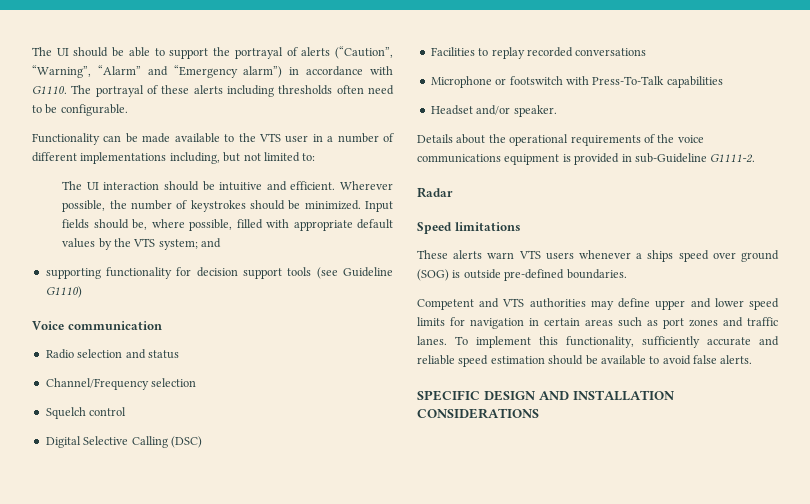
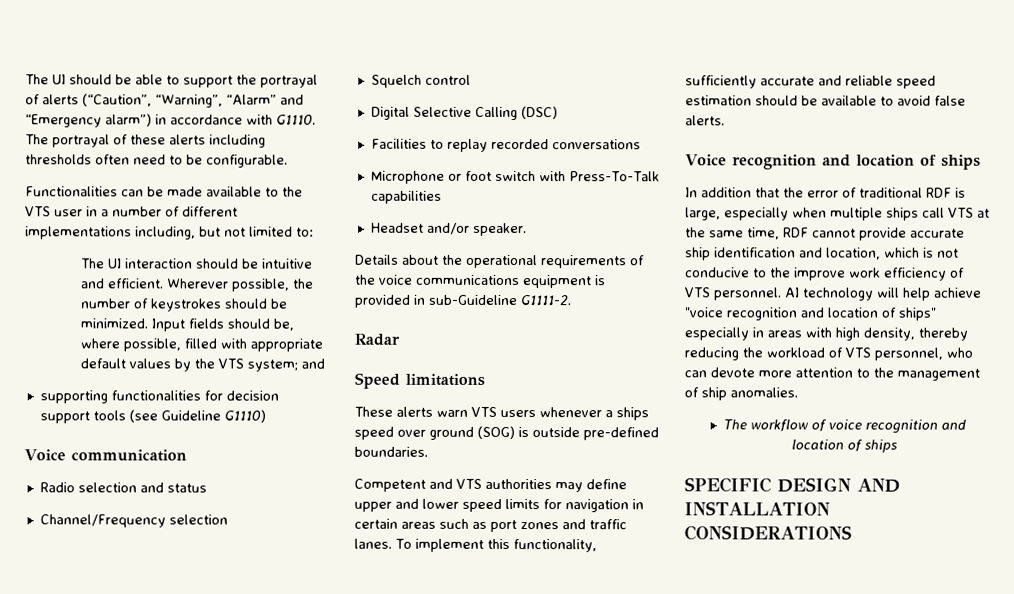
[32,133,100,145] Functionality -> [25,186,118,197] Functionalities
[106,267,173,279] functionality -> [110,390,201,401] functionalities
[509,76,563,85] footswitch -> [464,170,536,182] foot switch
(753, 359) none -> [685,154,981,170] [685,187,966,198] [685,207,990,221] [685,227,965,241] [685,247,959,261] [685,267,965,281] [684,287,982,301] [684,307,936,321] [684,327,968,341] [684,347,973,361] [684,367,980,381] [684,387,798,401] [722,419,966,434] [791,439,898,453] // Voice recognition and location of ships // In addition that the error of traditional RDF is large, especially when multiple ships call VTS at the same time, RDF cannot provide accurate ship identification and location, which is not conducive to the improve work efficiency of VTS personnel. AI technology will help achieve "voice recognition and location of ships" especially in areas with high density, thereby reducing the workload of VTS personnel, who can devote more attention to the management of ship anomalies. // The workflow of voice recognition and location of ships

